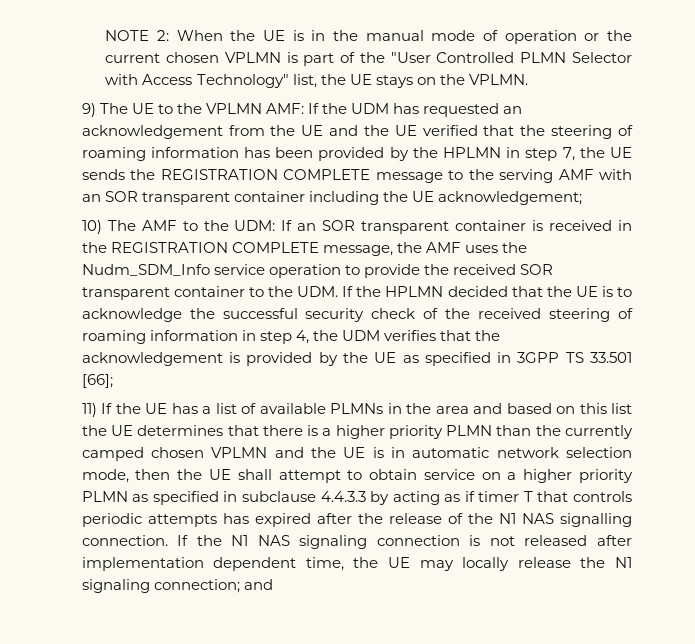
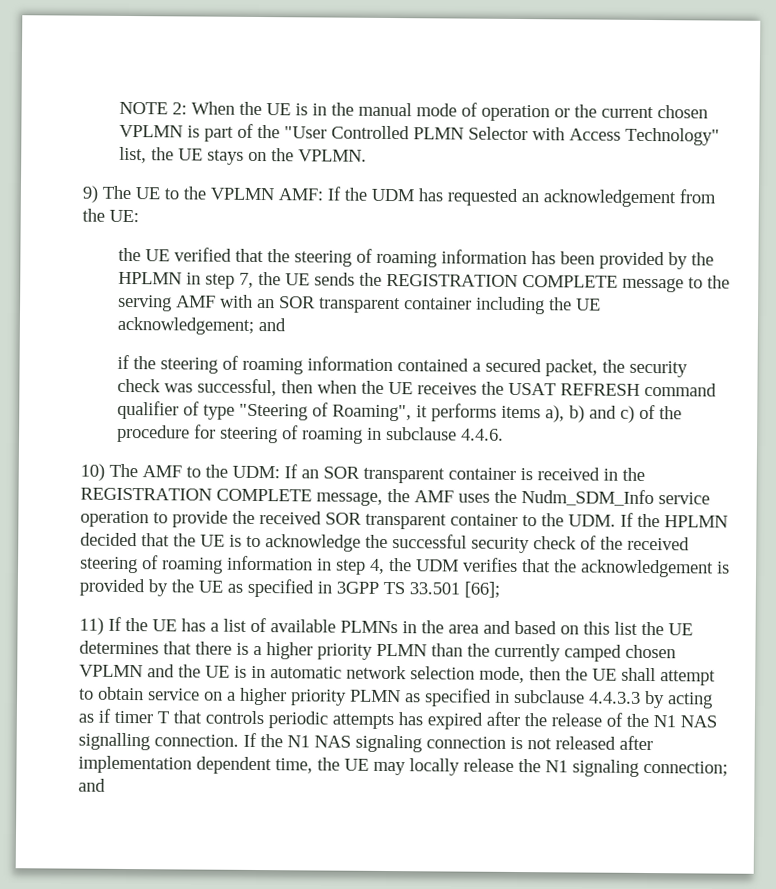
[301,125,359,136] UE and -> [108,209,139,223] UE: //
(583, 198) none -> [257,317,286,332] [116,354,688,378] [116,378,717,397] [116,400,682,423] [116,424,504,444] and // if the steering of roaming information contained a secured packet, the security check was successful, then when the UE receives the USAT REFRESH command qualifier of type "Steering of Roaming", it performs items a), b) and c) of the procedure for steering of roaming in subclause 4.4.6.

